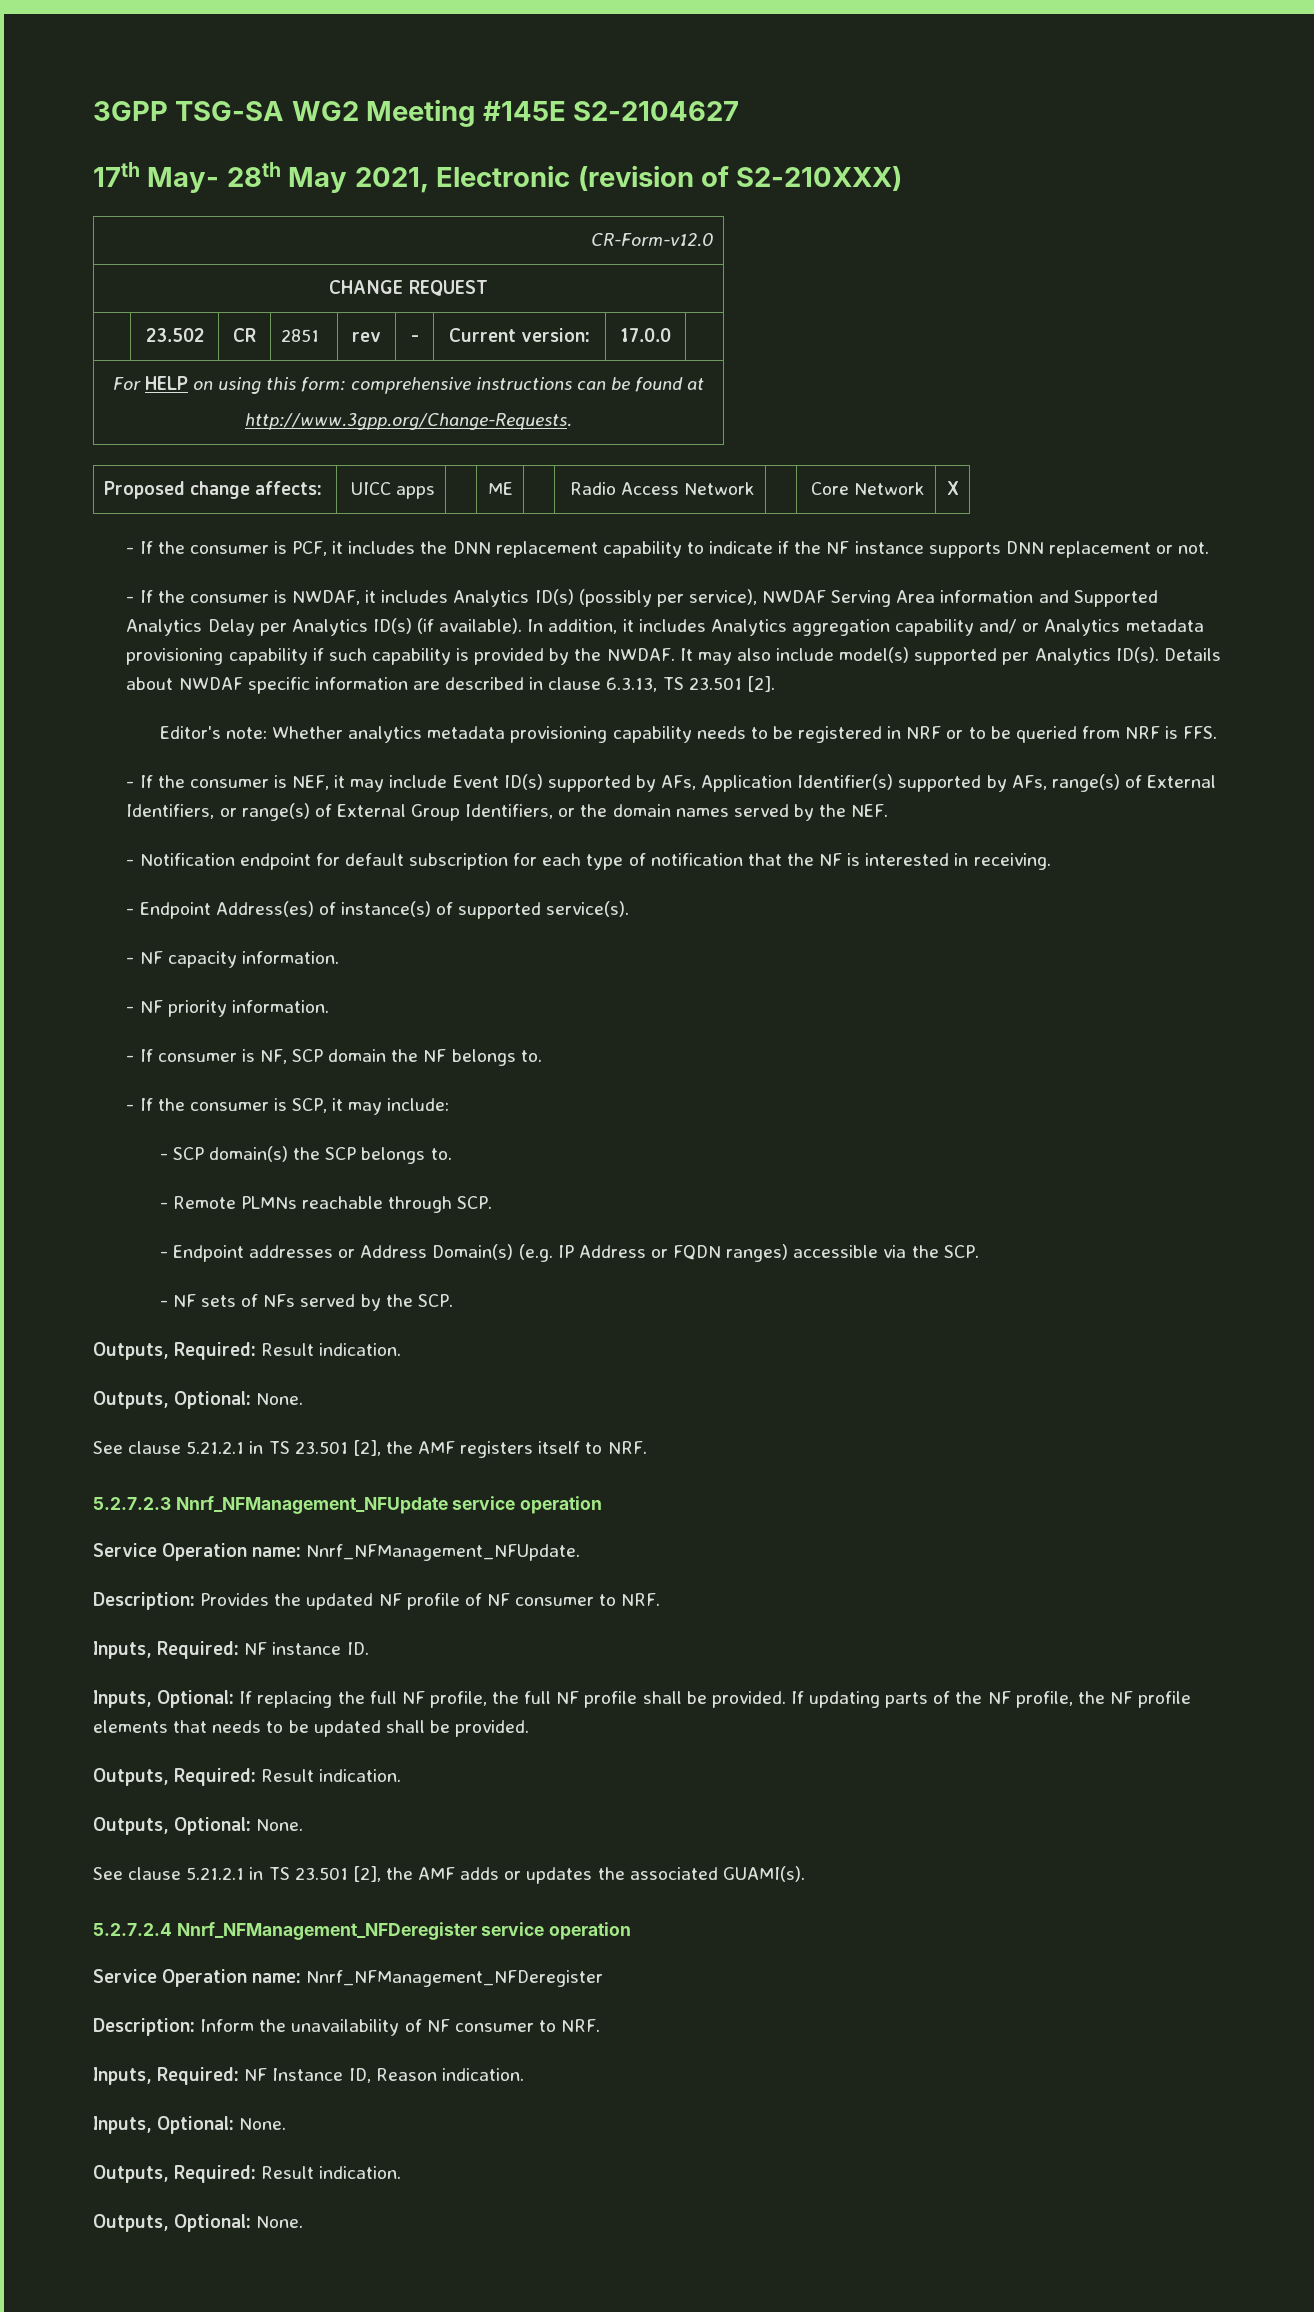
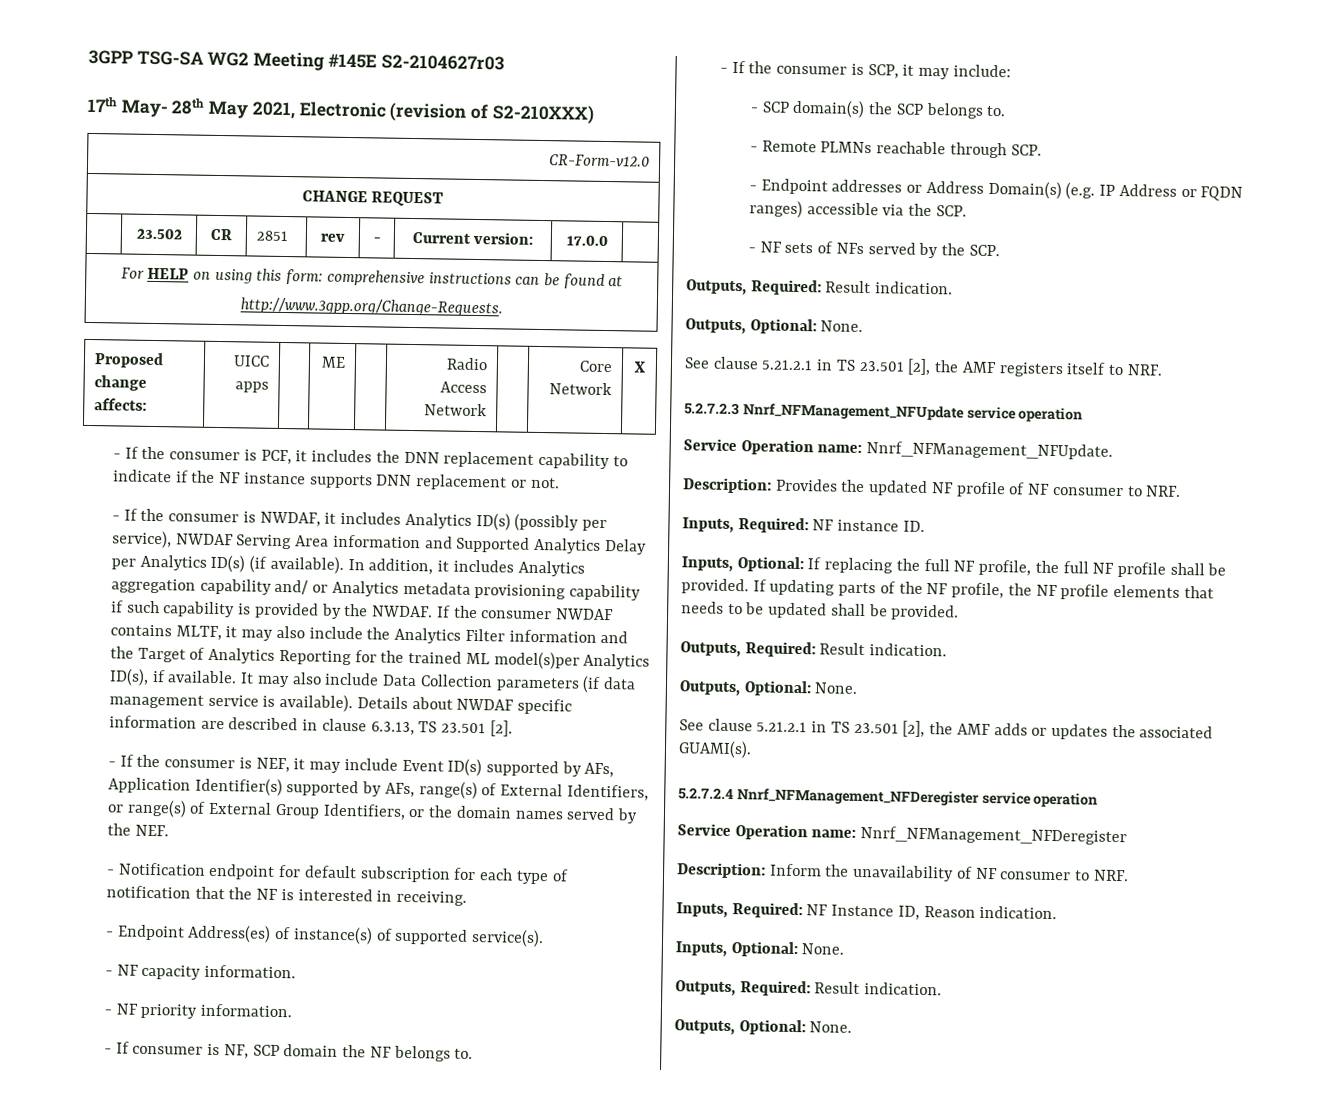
[573,101,740,121] S2-2104627 -> [380,54,505,71] S2-2104627r03
[679,647,1159,665] It may also include model(s) supported per Analytics ID(s). -> [436,605,614,621] [109,624,629,644] [109,646,651,670] [108,668,636,693] [108,693,354,713] If the consumer NWDAF contains MLTF, it may also include the Analytics Filter information and the Target of Analytics Reporting for the trained ML model(s)per Analytics ID(s), if available. It may also include Data Collection parameters (if data management service is available).
[159,726,1218,743] // Editor's note: Whether analytics metadata provisioning capability needs to be registered in NRF or to be queried from NRF is FFS. -> (513, 728) none

